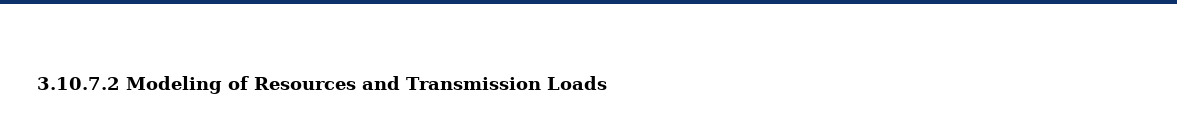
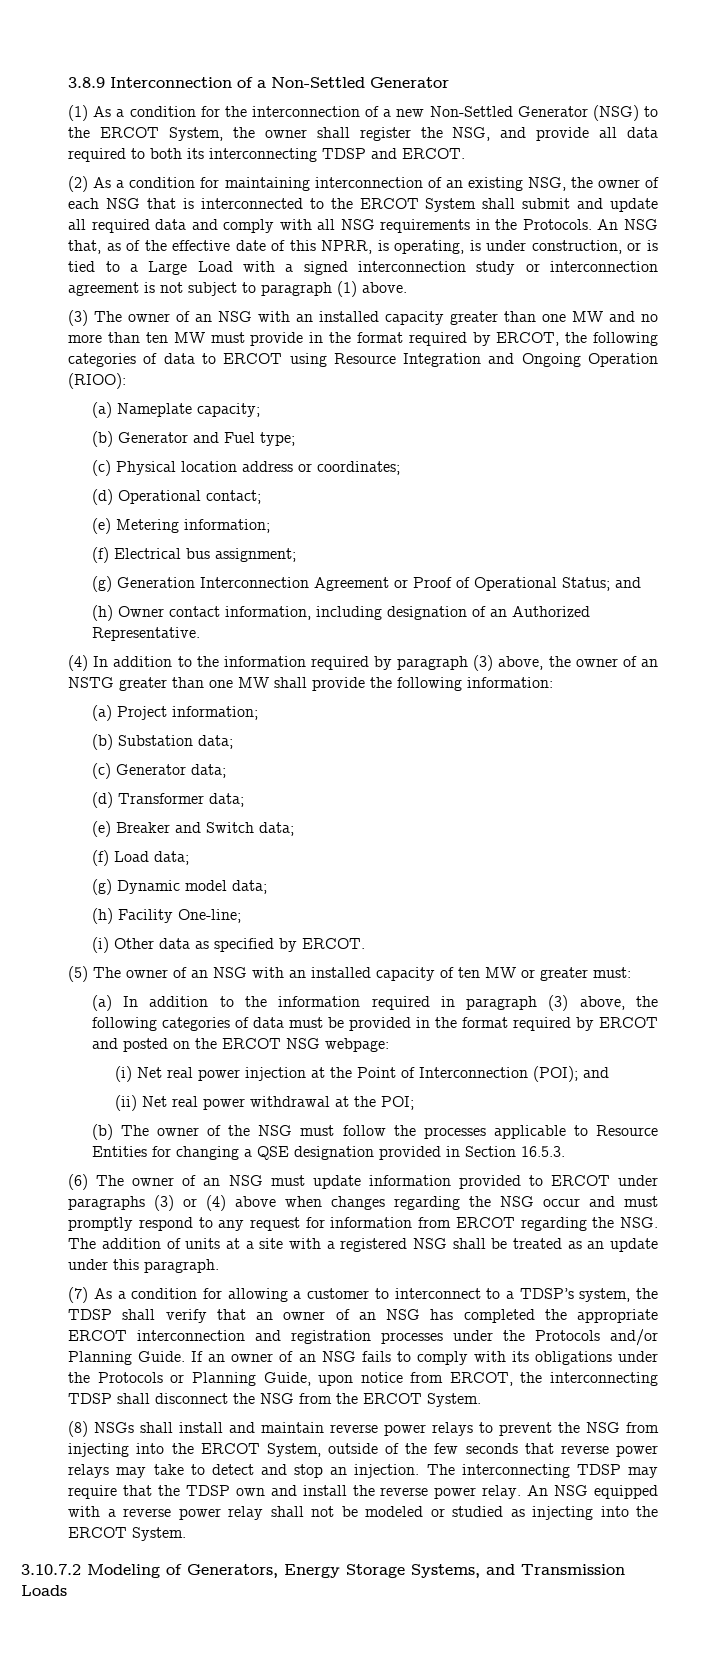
[37,76,356,94] 3.10.7.2 Modeling of Resources -> [68,77,450,88] [68,105,658,121] [68,127,659,141] [68,148,466,162] [68,176,660,192] [68,198,659,212] [68,219,658,233] [68,240,658,254] [68,261,659,275] [68,281,408,297] [68,310,658,326] [68,332,658,346] [68,353,658,367] [68,373,127,389] [91,402,260,418] [91,431,295,447] [91,460,400,476] [91,489,261,505] [91,518,270,534] [91,547,296,563] [91,576,641,592] [91,605,590,621] [91,627,200,641] [68,655,659,671] [68,677,554,691] [91,705,258,721] [91,734,233,750] [91,763,226,779] [91,792,244,808] [91,821,294,837] [91,850,189,866] [91,879,267,895] [91,908,241,924] [91,937,365,953] [68,966,632,982] [91,995,658,1011] [91,1017,658,1031] [91,1038,389,1052] [115,1066,610,1082] [115,1095,415,1111] [91,1124,658,1140] [91,1146,565,1160] [68,1174,658,1190] [68,1195,658,1211] [68,1217,658,1231] [68,1238,659,1252] [68,1259,220,1273] [68,1287,658,1303] [68,1309,658,1323] [68,1329,659,1346] [68,1351,659,1365] [68,1372,658,1386] [68,1393,482,1407] [68,1421,660,1437] [68,1443,659,1457] [68,1464,659,1478] [68,1485,659,1499] [68,1506,659,1520] [68,1527,187,1541] [21,1564,480,1578] 3.8.9 Interconnection of a Non-Settled Generator // (1) As a condition for the interconnection of a new Non-Settled Generator (NSG) to the ERCOT System, the owner shall register the NSG, and provide all data required to both its interconnecting TDSP and ERCOT. // (2) As a condition for maintaining interconnection of an existing NSG, the owner of each NSG that is interconnected to the ERCOT System shall submit and update all required data and comply with all NSG requirements in the Protocols. An NSG that, as of the effective date of this NPRR, is operating, is under construction, or is tied to a Large Load with a signed interconnection study or interconnection agreement is not subject to paragraph (1) above. // (3) The owner of an NSG with an installed capacity greater than one MW and no more than ten MW must provide in the format required by ERCOT, the following categories of data to ERCOT using Resource Integration and Ongoing Operation (RIOO): // (a) Nameplate capacity; // (b) Generator and Fuel type; // (c) Physical location address or coordinates; // (d) Operational contact; // (e) Metering information; // (f) Electrical bus assignment; // (g) Generation Interconnection Agreement or Proof of Operational Status; and // (h) Owner contact information, including designation of an Authorized Representative. // (4) In addition to the information required by paragraph (3) above, the owner of an NSTG greater than one MW shall provide the following information: // (a) Project information; // (b) Substation data; // (c) Generator data; // (d) Transformer data; // (e) Breaker and Switch data; // (f) Load data; // (g) Dynamic model data; // (h) Facility One-line; // (i) Other data as specified by ERCOT. // (5) The owner of an NSG with an installed capacity of ten MW or greater must: // (a) In addition to the information required in paragraph (3) above, the following categories of data must be provided in the format required by ERCOT and posted on the ERCOT NSG webpage: // (i) Net real power injection at the Point of Interconnection (POI); and // (ii) Net real power withdrawal at the POI; // (b) The owner of the NSG must follow the processes applicable to Resource Entities for changing a QSE designation provided in Section 16.5.3. // (6) The owner of an NSG must update information provided to ERCOT under paragraphs (3) or (4) above when changes regarding the NSG occur and must promptly respond to any request for information from ERCOT regarding the NSG. The addition of units at a site with a registered NSG shall be treated as an update under this paragraph. // (7) As a condition for allowing a customer to interconnect to a TDSP’s system, the TDSP shall verify that an owner of an NSG has completed the appropriate ERCOT interconnection and registration processes under the Protocols and/or Planning Guide. If an owner of an NSG fails to comply with its obligations under the Protocols or Planning Guide, upon notice from ERCOT, the interconnecting TDSP shall disconnect the NSG from the ERCOT System. // (8) NSGs shall install and maintain reverse power relays to prevent the NSG from injecting into the ERCOT System, outside of the few seconds that reverse power relays may take to detect and stop an injection. The interconnecting TDSP may require that the TDSP own and install the reverse power relay. An NSG equipped with a reverse power relay shall not be modeled or studied as injecting into the ERCOT System. // 3.10.7.2 Modeling of Generators, Energy Storage Systems,

